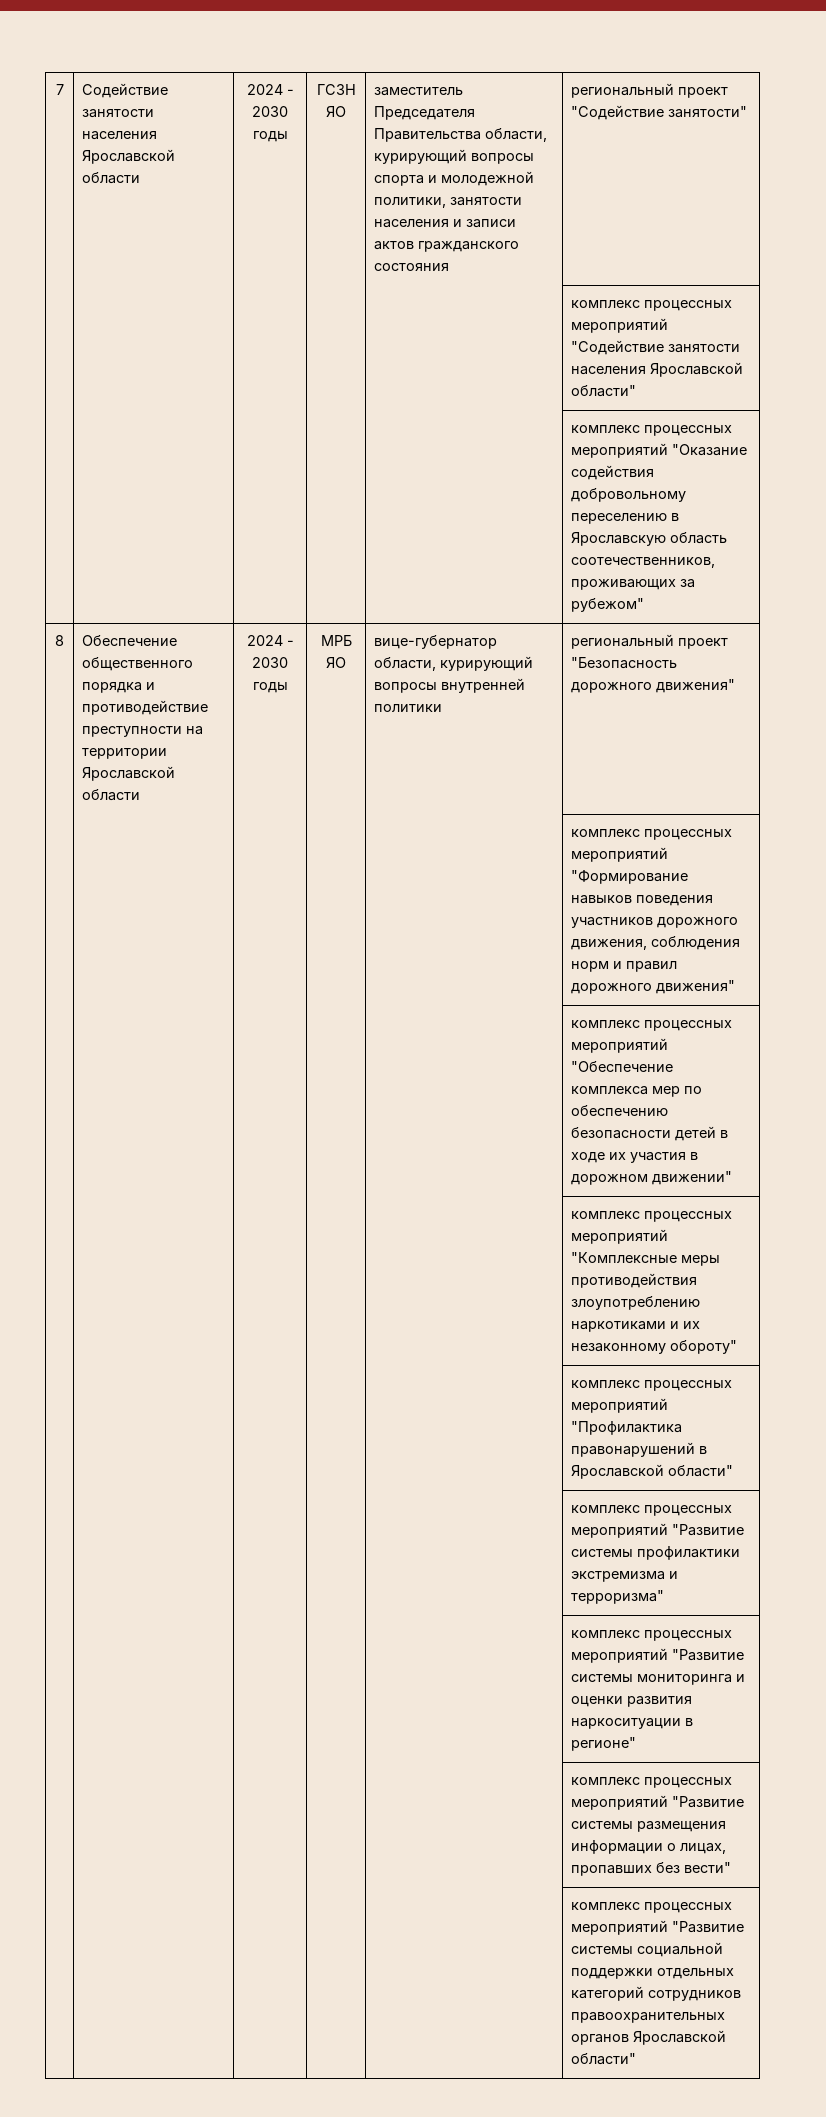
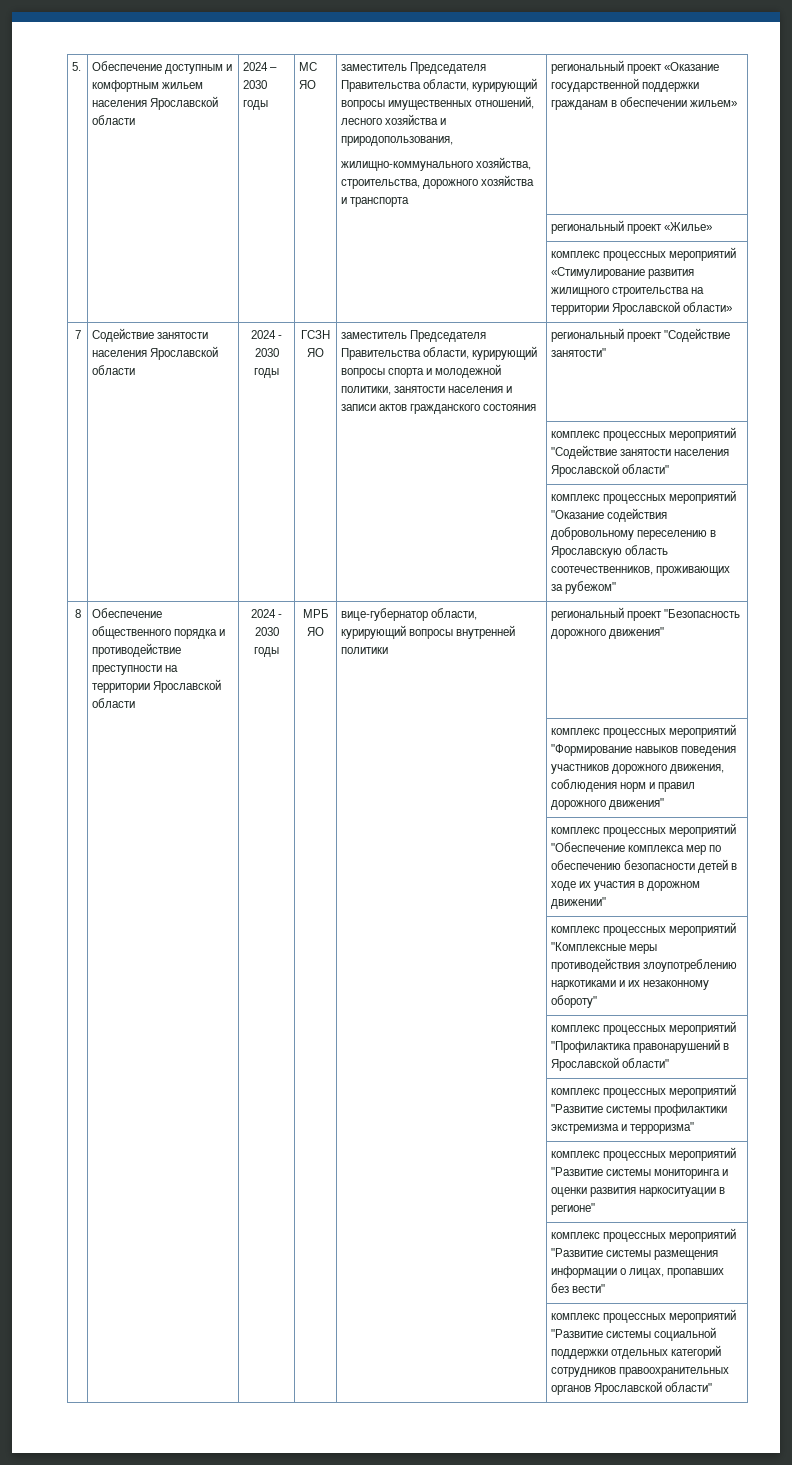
(55, 89) none -> [72,62,82,71] [92,61,233,74] [92,80,204,92] [92,96,219,110] [92,115,136,125] [243,62,278,71] [243,80,268,89] [243,100,269,110] [299,62,318,71] [299,80,317,89] [341,62,487,74] [341,78,538,92] [341,96,535,110] [341,114,447,125] [341,136,454,146] [341,157,532,171] [341,175,535,189] [341,197,410,207] [551,60,720,74] [551,78,700,92] [551,97,738,110] [551,220,713,234] [551,247,737,261] [551,267,695,279] [551,287,705,297] [551,301,733,315] 5. | Обеспечение доступным и комфортным жильем населения Ярославской области | 2024 – 2030 годы | МС ЯО | заместитель Председателя Правительства области, курирующий вопросы имущественных отношений, лесного хозяйства и природопользования, // жилищно-коммунального хозяйства, строительства, дорожного хозяйства и транспорта | региональный проект «Оказание государственной поддержки гражданам в обеспечении жильем» // | | | | | региональный проект «Жилье» // | | | | | комплекс процессных мероприятий «Стимулирование развития жилищного строительства на территории Ярославской области» //

